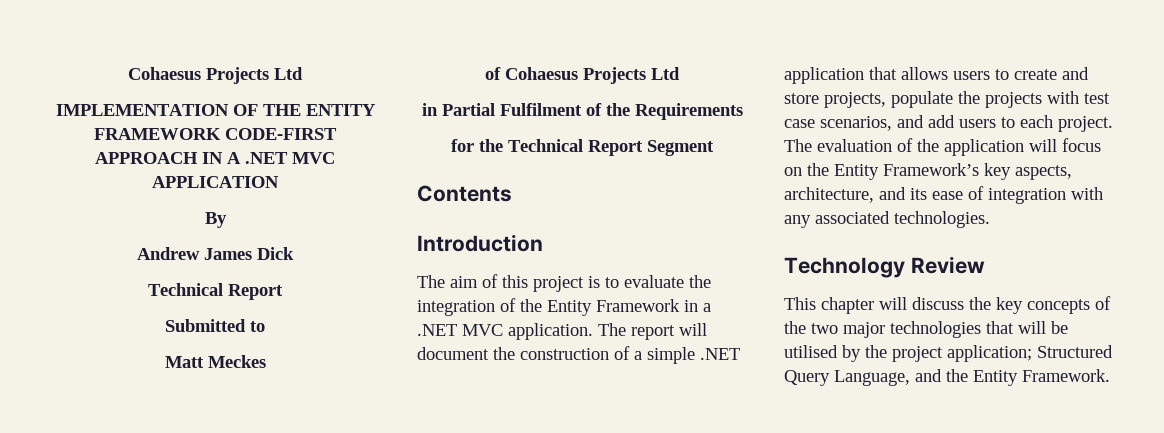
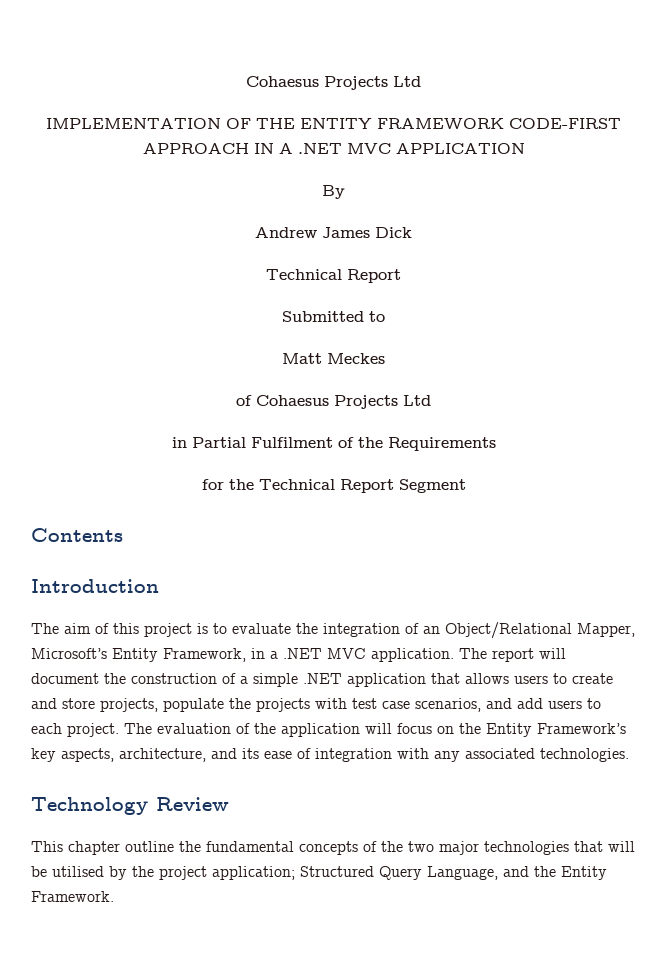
[520,299,680,316] the Entity Framework -> [423,622,635,639] [31,648,246,662] an Object/Relational Mapper, Microsoft’s Entity Framework,
[879,297,1023,314] will discuss the key -> [125,841,294,852] outline the fundamental

